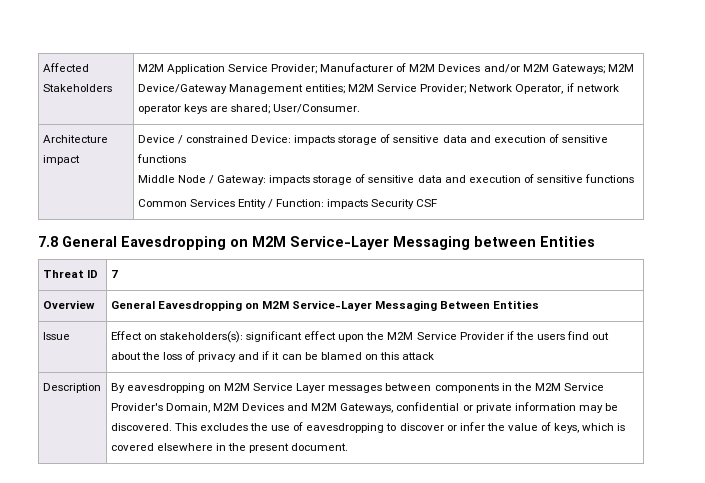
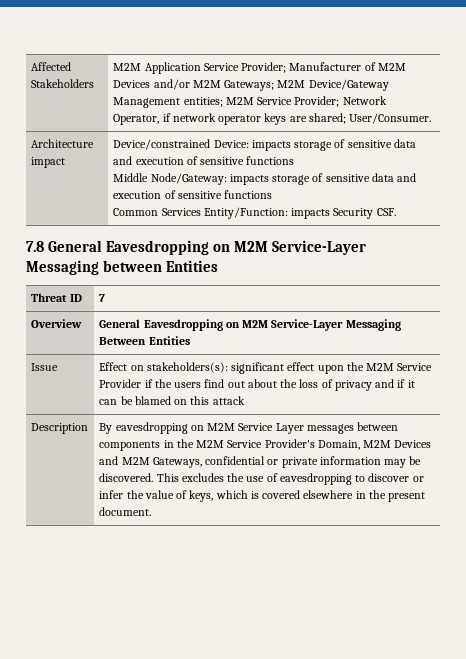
[137,135,248,144] Device / constrained -> [113,139,211,150] Device/constrained
[177,175,267,185] Node / Gateway: -> [150,173,227,185] Node/Gateway:
[237,199,325,209] Entity / Function: -> [203,207,288,219] Entity/Function:
[416,199,438,207] CSF -> [376,208,396,216] CSF.

